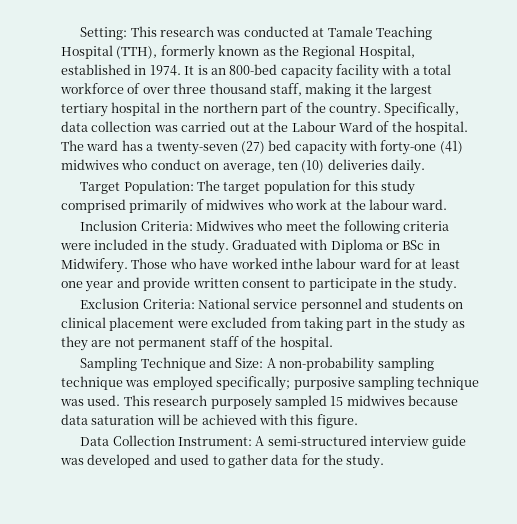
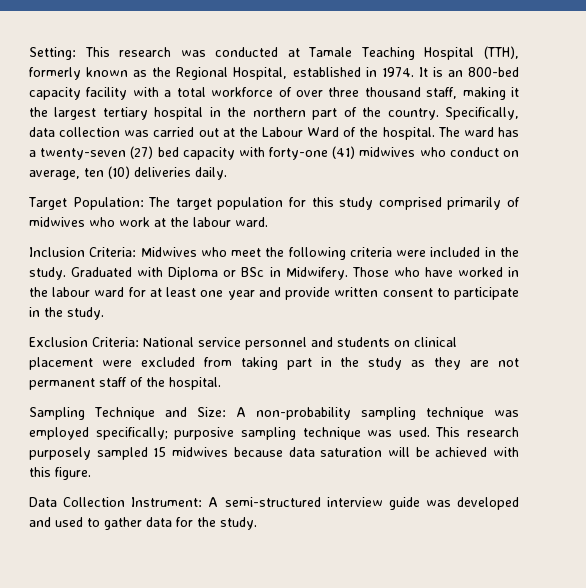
[280,258,313,269] inthe -> [507,267,519,277] [29,287,48,297] in the

